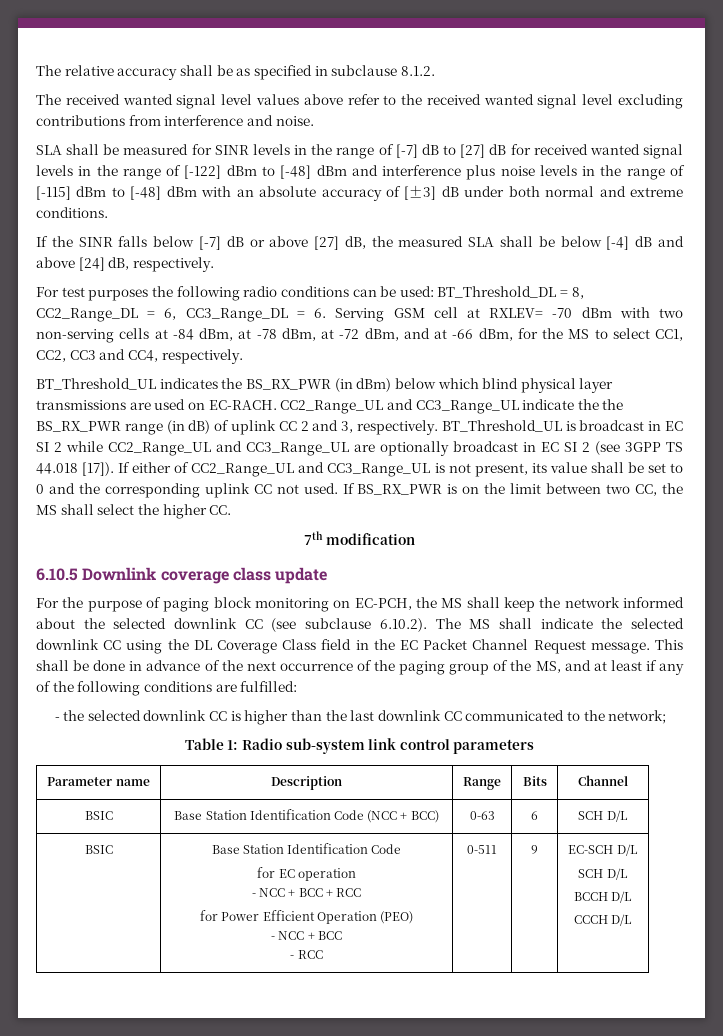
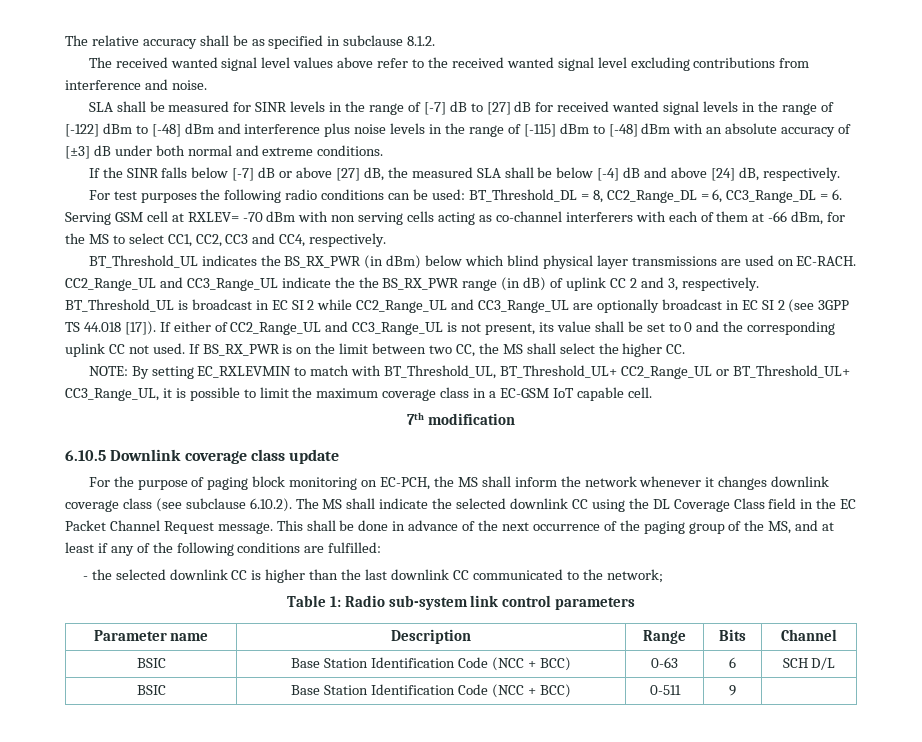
[658,308,683,318] [36,328,430,343] two non-serving cells at -84 dBm, at -78 dBm, at -72 dBm, and -> [331,211,749,225] non serving cells acting as co-channel interferers with each of them
(232, 510) none -> [88,365,850,379] [65,387,652,401] // NOTE: By setting EC_RXLEVMIN to match with BT_Threshold_UL, BT_Threshold_UL+ CC2_Range_UL or BT_Threshold_UL+ CC3_Range_UL, it is possible to limit the maximum coverage class in a EC-GSM IoT capable cell.
[503,597,535,612] keep -> [514,477,557,487] inform
[623,597,684,608] [36,618,263,629] informed about the selected downlink CC -> [639,476,830,490] [65,498,152,512] whenever it changes downlink coverage class
[257,867,356,881] [251,888,362,897] [200,910,413,924] [271,931,342,940] [290,950,323,959] [467,845,497,854] [531,845,538,854] [568,844,638,856] [578,868,628,880] [573,891,633,903] [573,914,633,926] // for EC operation // - NCC + BCC + RCC // for Power Efficient Operation (PEO) // - NCC + BCC // - RCC | 0-511 | 9 | EC-SCH D/L // SCH D/L // BCCH D/L // CCCH D/L -> [491,684,571,698] [649,685,681,695] [729,685,736,696] (NCC + BCC) | 0-511 | 9 |

